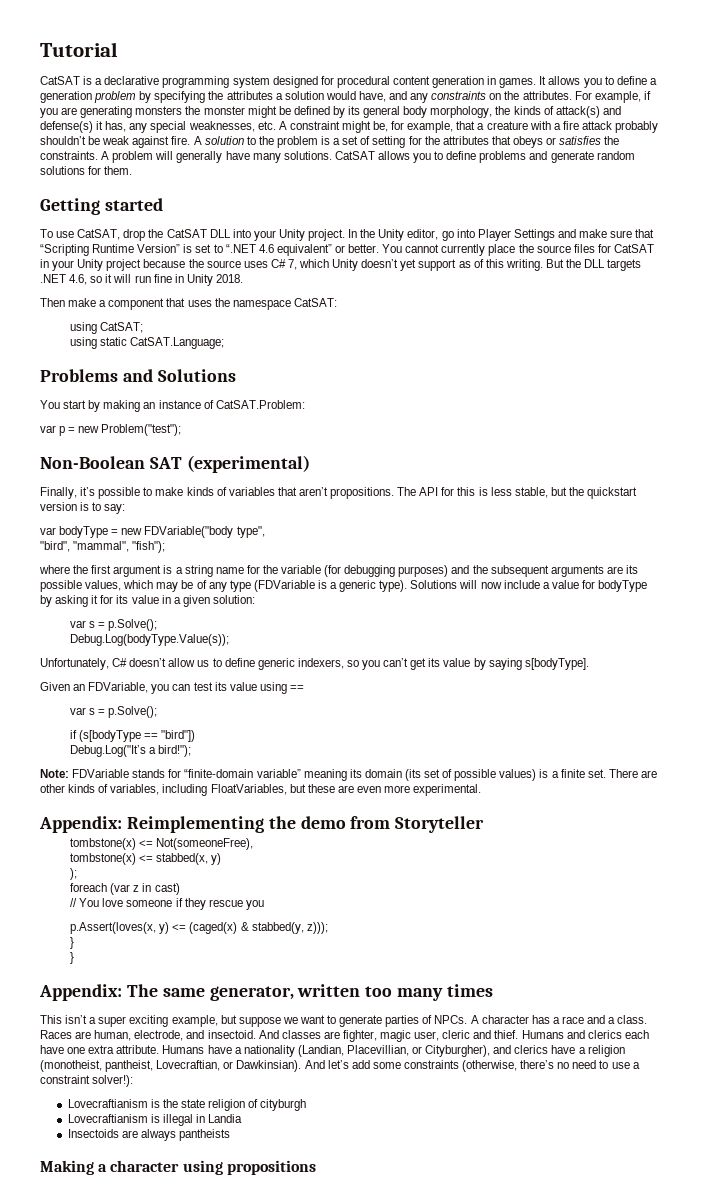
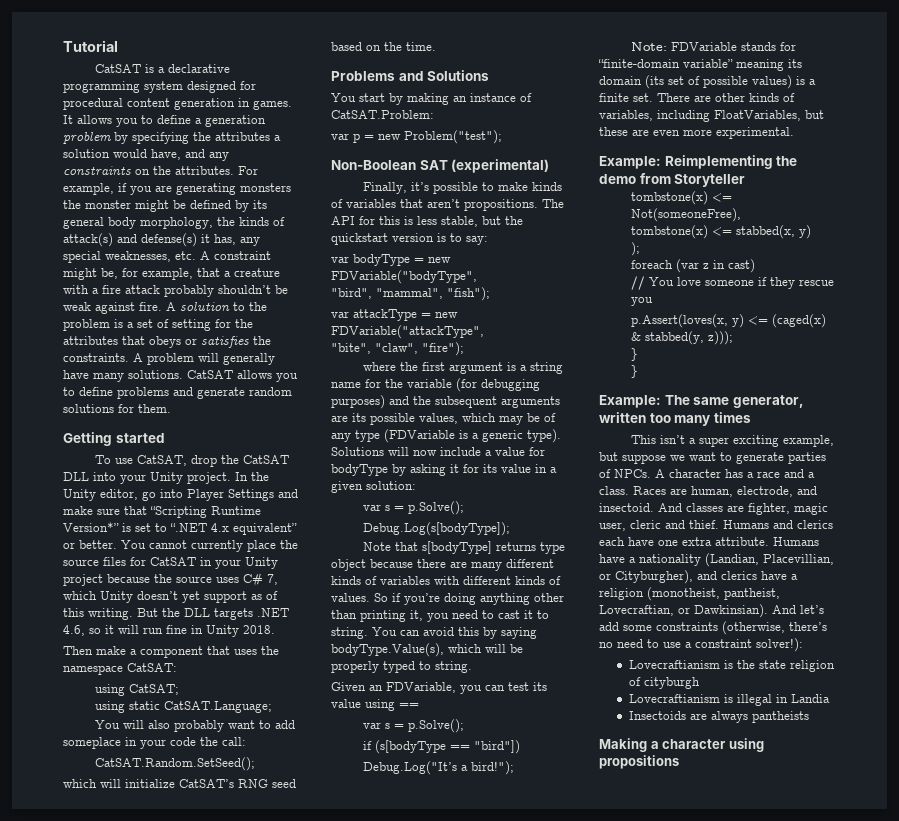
[137,244,181,253] Version” -> [63,522,119,532] Version*”
[258,244,274,253] 4.6 -> [211,523,229,532] 4.x
(225, 343) none -> [95,720,296,732] [63,737,246,749] [94,757,255,771] [63,779,296,788] [331,42,436,51] // You will also probably want to add someplace in your code the call: // CatSAT.Random.SetSeed(); // which will initialize CatSAT’s RNG seed based on the time.
[144,526,265,538] FDVariable("body type", -> [331,270,477,284] FDVariable("bodyType",
(166, 547) none -> [331,309,458,321] [331,325,484,339] [331,342,464,356] // var attackType = new FDVariable("attackType", // "bite", "claw", "fire");
[70,634,230,646] [40,658,589,670] Debug.Log(bodyType.Value(s)); // Unfortunately, C# doesn’t allow us to define generic indexers, so you can’t get its value by saying s[bodyType]. -> [362,522,510,536] [363,541,566,554] [331,559,554,571] [331,576,561,585] [331,593,564,605] [331,610,549,622] [331,627,537,639] [331,643,523,657] [331,661,472,673] Debug.Log(s[bodyType]); // Note that s[bodyType] returns type object because there are many different kinds of variables with different kinds of values. So if you’re doing anything other than printing it, you need to cast it to string. You can avoid this by saying bodyType.Value(s), which will be properly typed to string.
[39,816,122,833] Appendix: -> [599,156,661,169] Example:
[39,984,122,1001] Appendix: -> [599,395,661,408] Example:

